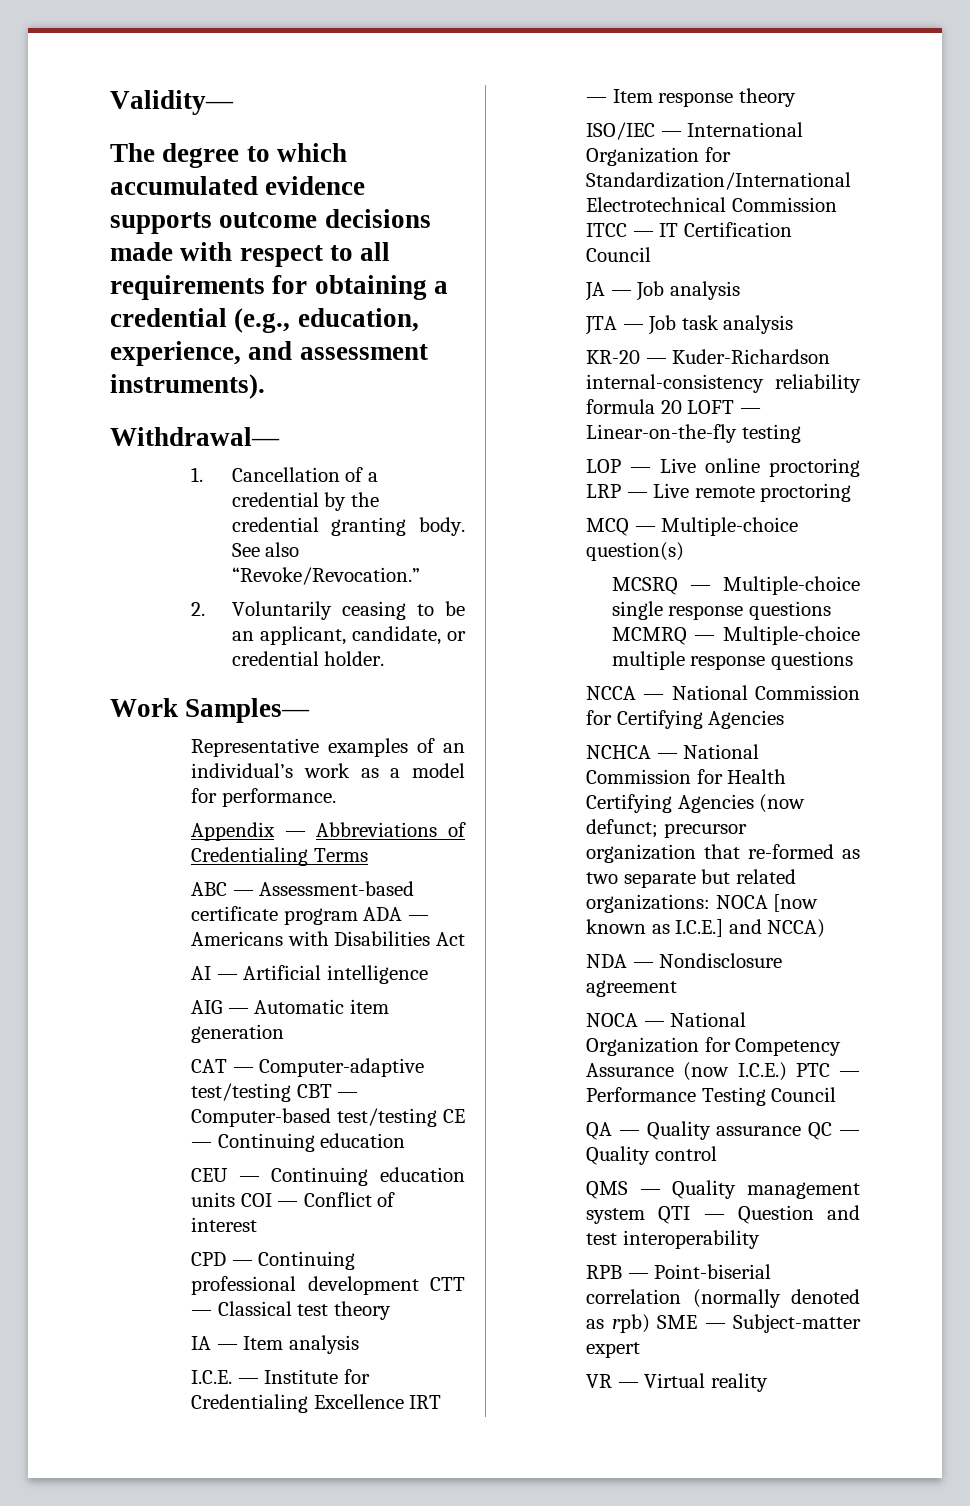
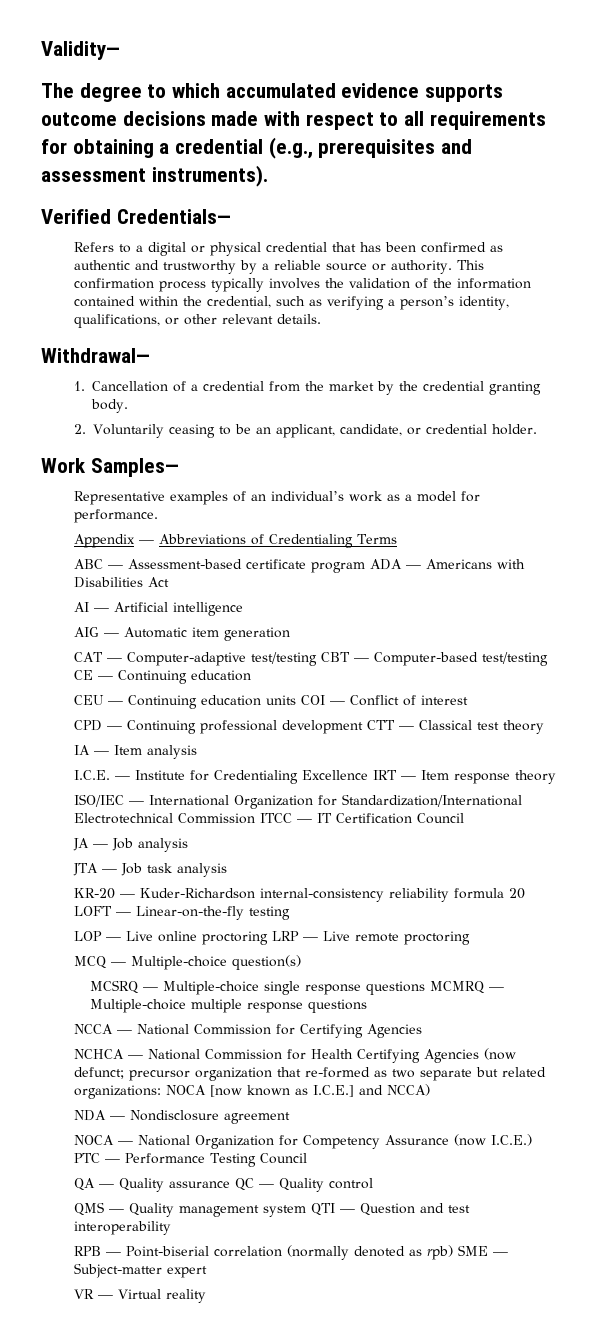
[297,308,419,332] [110,341,241,366] education, experience, -> [318,139,436,158] prerequisites
(265, 386) none -> [41,209,231,224] [73,242,503,256] [73,260,484,274] [73,278,531,292] [73,296,509,310] [73,314,321,328] // Verified Credentials— // Refers to a digital or physical credential that has been confirmed as authentic and trustworthy by a reliable source or authority. This confirmation process typically involves the validation of the information contained within the credential, such as verifying a person’s identity, qualifications, or other relevant details.
(319, 499) none -> [268,381,374,392] from the market
[231,542,300,557] [231,567,420,585] See also “Revoke/Revocation.” -> (128, 406) none

